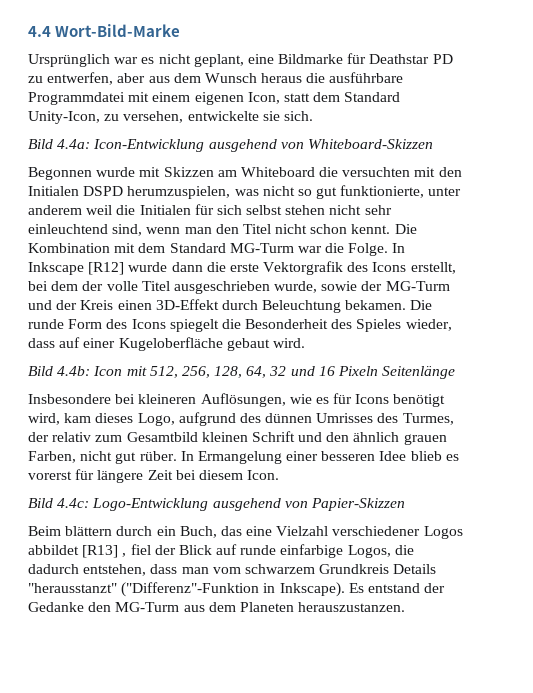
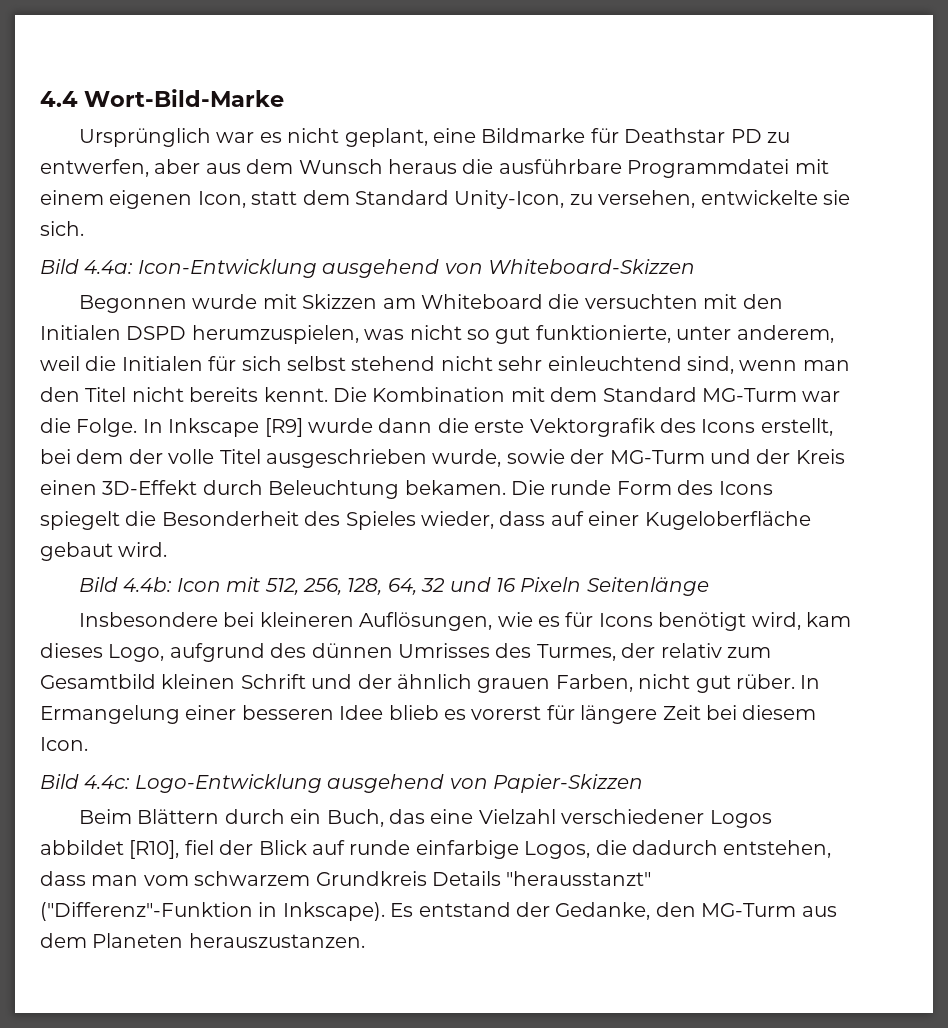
[28,205,82,215] anderem -> [736,325,834,343] anderem,
[285,205,326,215] stehen -> [351,356,436,371] stehend
[310,224,348,234] schon -> [189,387,259,402] bereits
[88,262,125,275] [R12] -> [264,418,303,437] [R9]
[326,432,350,442] den -> [357,674,392,689] der
[65,526,113,536] blättern -> [137,809,220,824] Blättern
[82,545,127,558] [R13] , -> [129,840,180,859] [R10],
[28,602,84,612] Gedanke -> [555,902,651,920] Gedanke,

